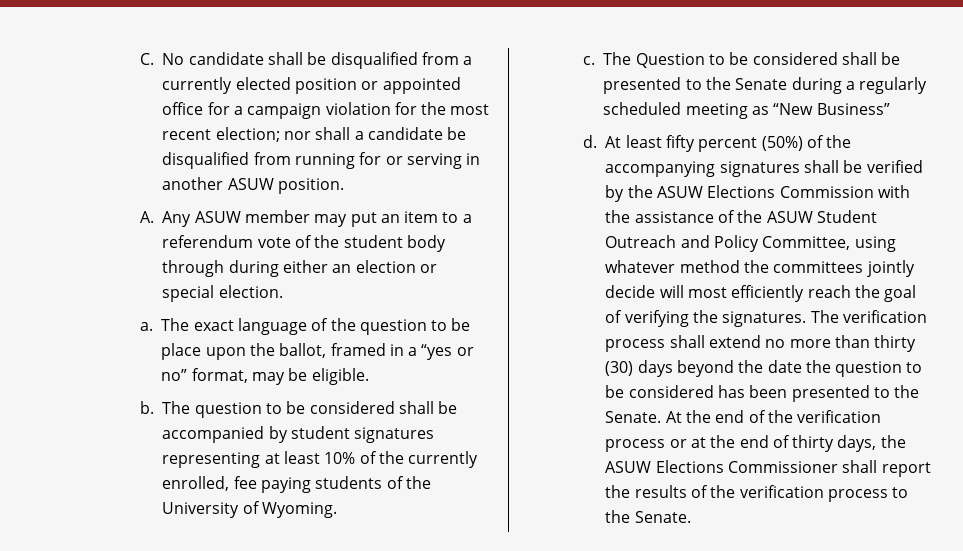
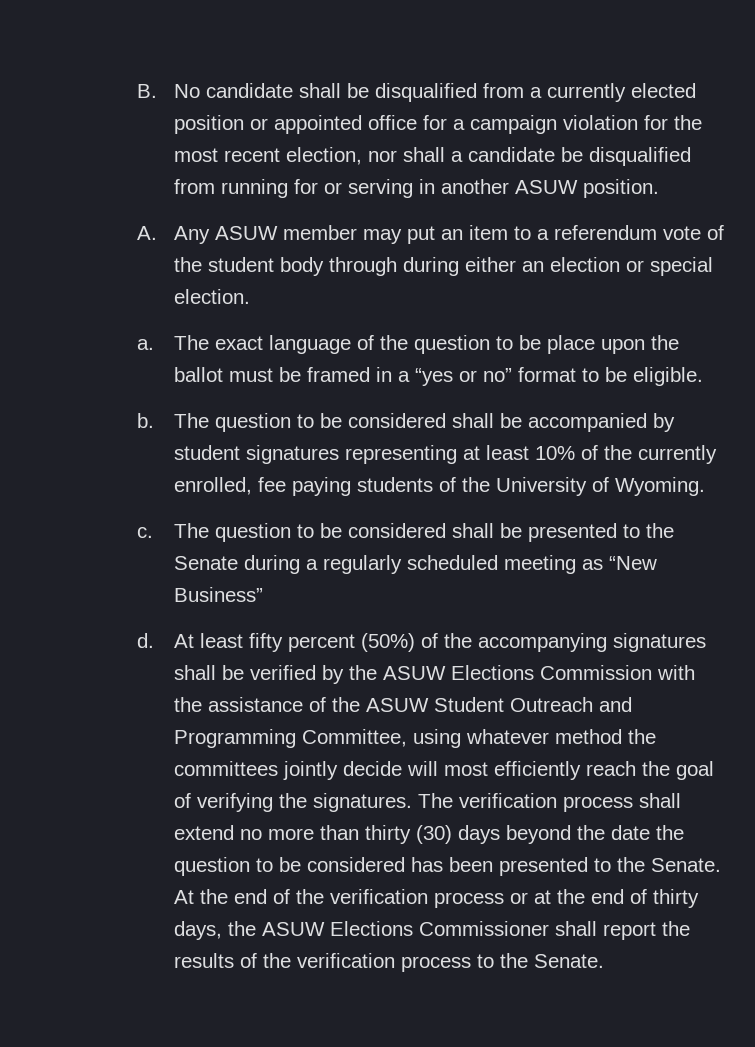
[140,53,155,65] C. -> [136,84,157,98] B.
[215,127,280,142] election; -> [285,147,362,165] election,
[279,343,327,358] ballot, -> [173,367,301,382] ballot must be
[191,368,285,385] format, may -> [517,367,599,382] format to
[635,53,705,68] Question -> [214,523,291,542] question
[713,235,759,252] Policy -> [173,729,296,748] Programming

